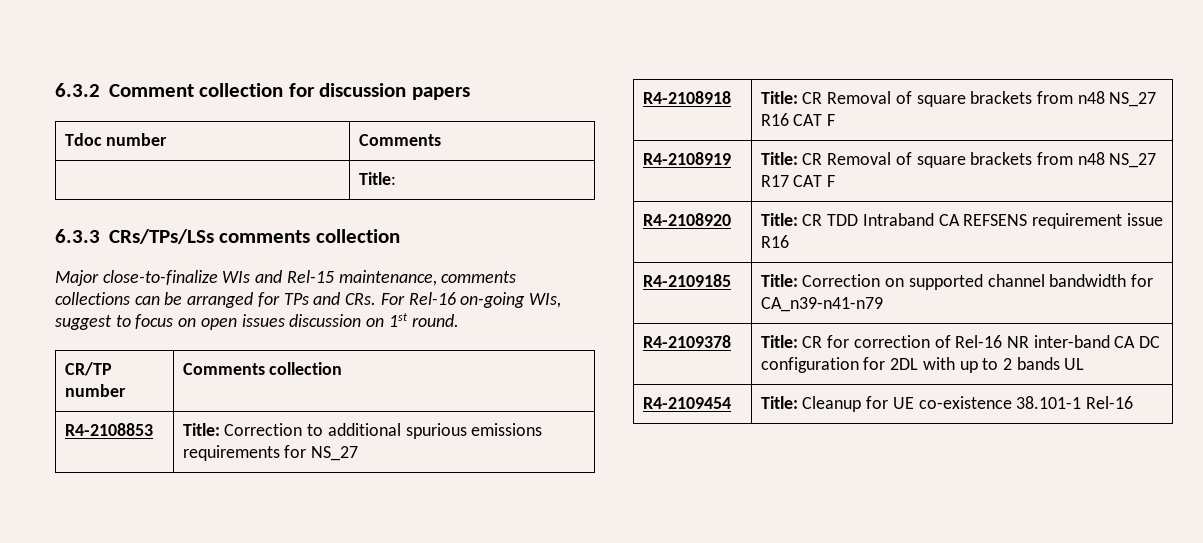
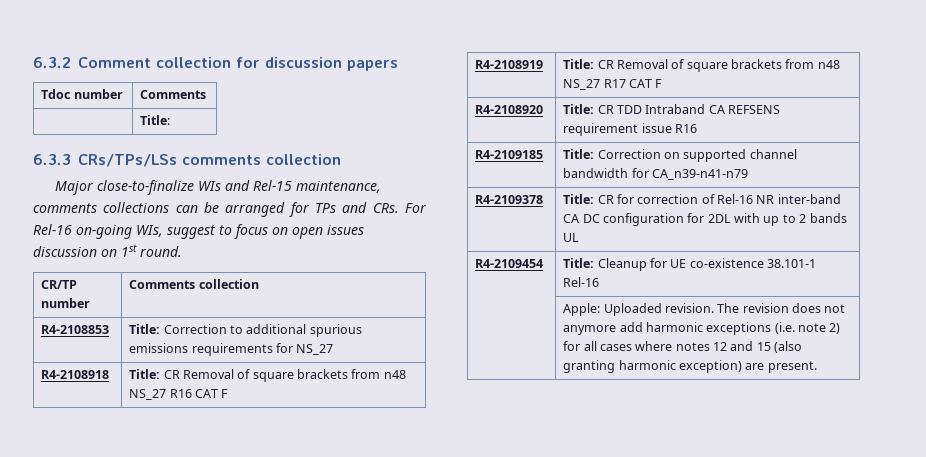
(1134, 402) none -> [563,303,846,316] [563,322,841,335] [563,341,803,353] [563,360,817,373] // | Apple: Uploaded revision. The revision does not anymore add harmonic exceptions (i.e. note 2) for all cases where notes 12 and 15 (also granting harmonic exception) are present.

